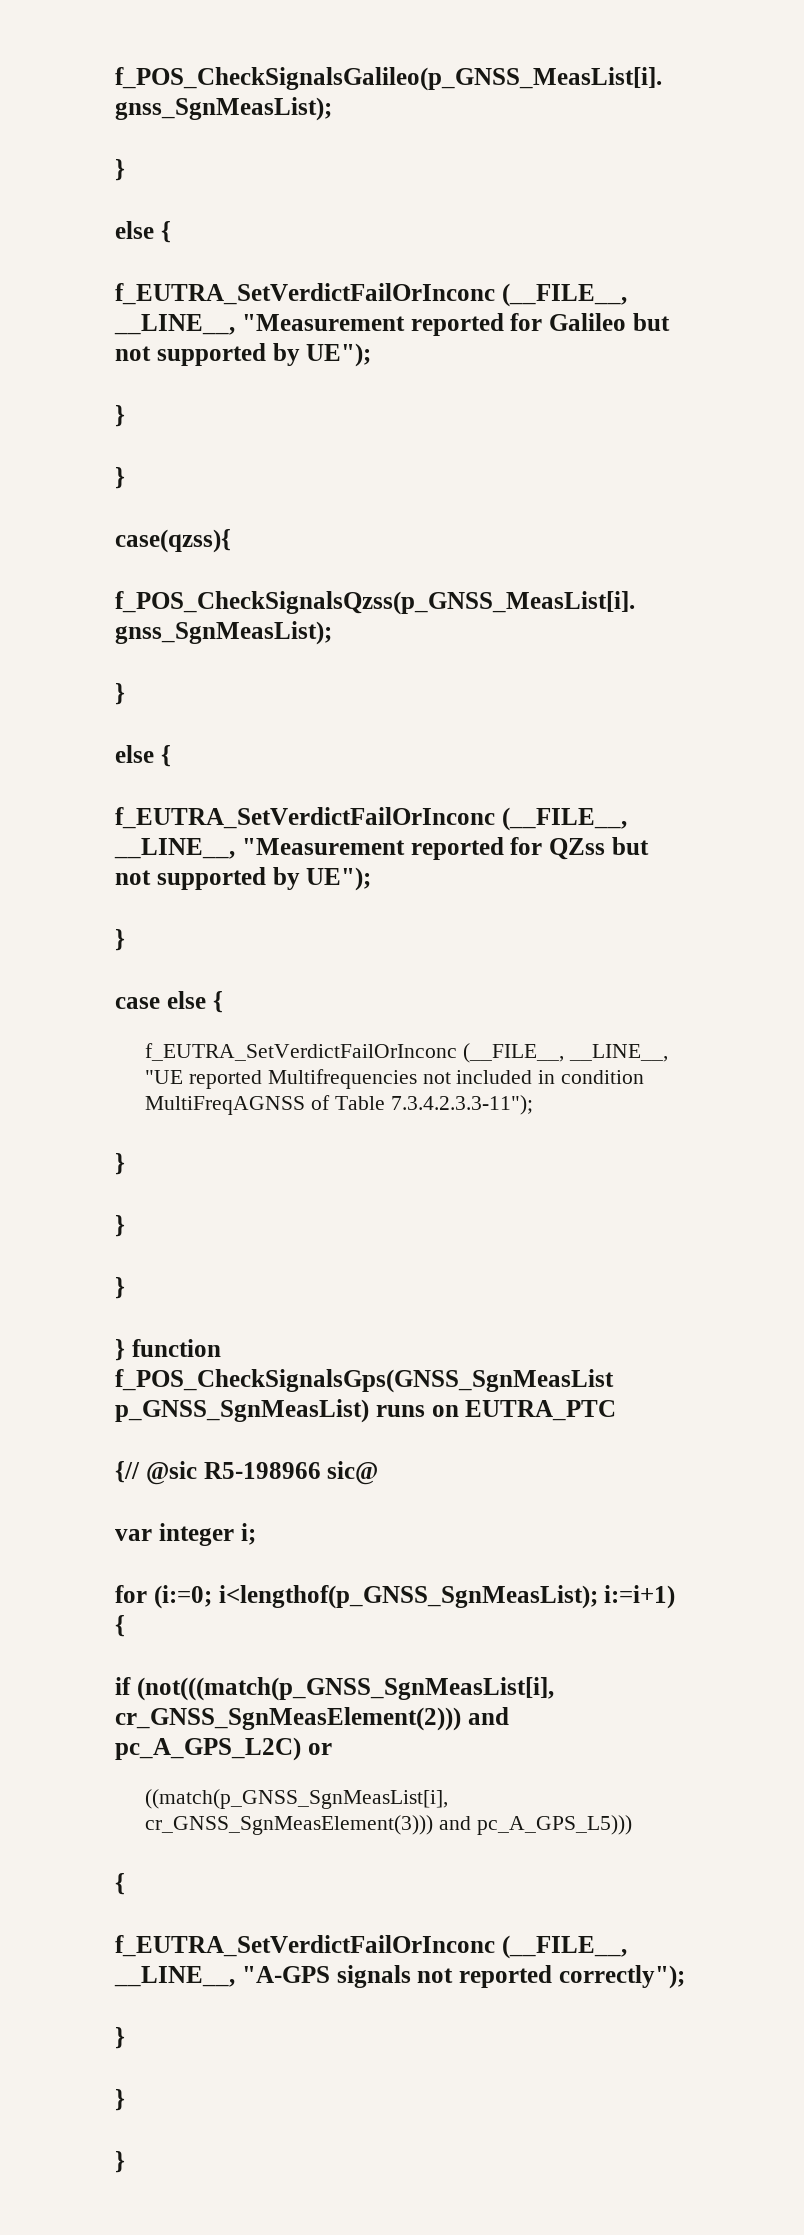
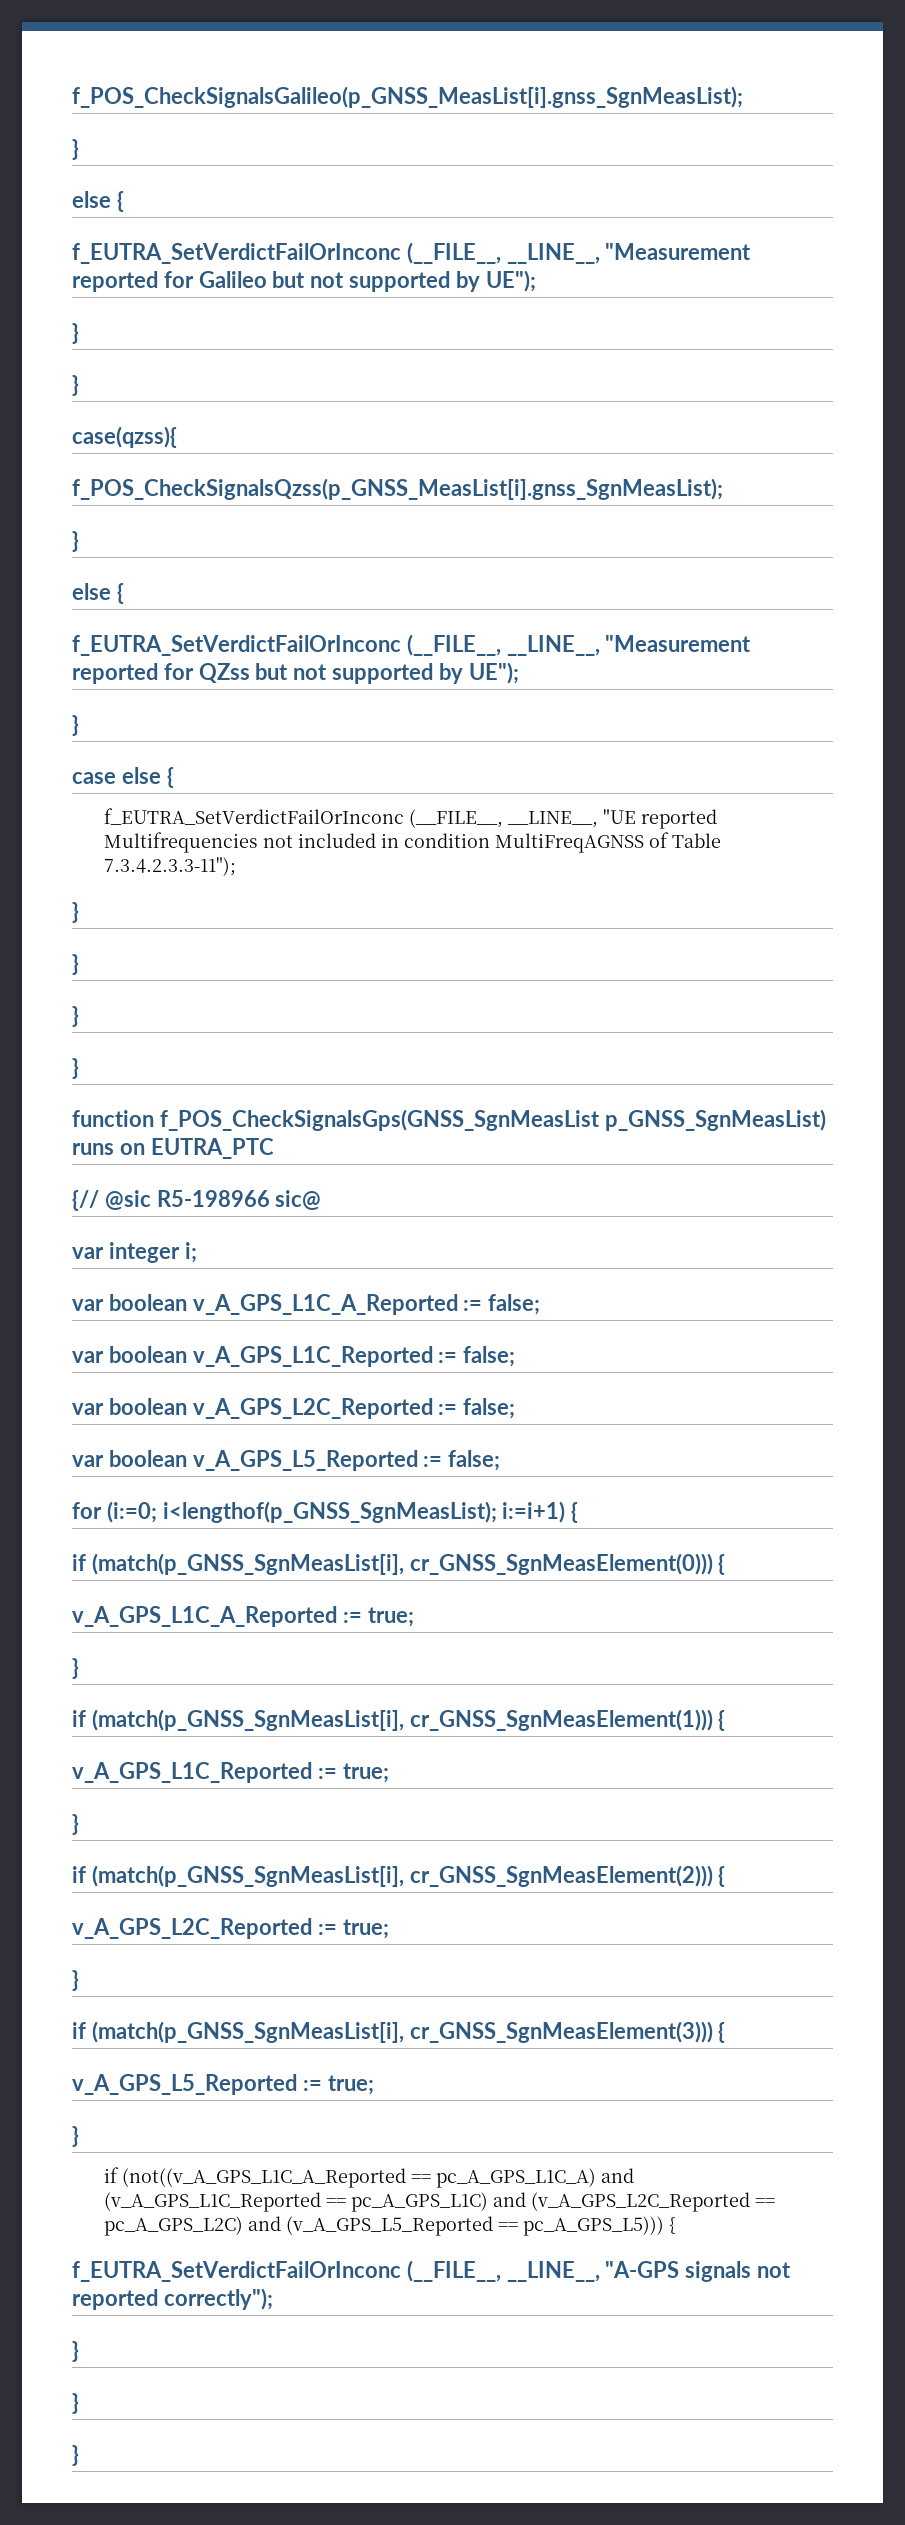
(125, 1350) none -> (79, 1068) //
(256, 1534) none -> [72,1294,541,1315] [72,1346,516,1367] [72,1398,516,1419] [72,1450,501,1471] // var boolean v_A_GPS_L1C_A_Reported := false; // var boolean v_A_GPS_L1C_Reported := false; // var boolean v_A_GPS_L2C_Reported := false; // var boolean v_A_GPS_L5_Reported := false;
[136,1677,554,1701] [115,1707,509,1731] [115,1737,332,1761] [145,1789,449,1809] [145,1815,471,1835] (not(((match(p_GNSS_SgnMeasList[i], cr_GNSS_SgnMeasElement(2))) and pc_A_GPS_L2C) or // ((match(p_GNSS_SgnMeasList[i], cr_GNSS_SgnMeasElement(3))) and -> [91,1553,726,1575] [72,1606,414,1627] [72,1658,79,1679] [72,1709,726,1731] [72,1762,389,1783] [72,1814,79,1835] [72,1865,726,1887] [72,1918,389,1939] [72,1970,79,1991] [72,2021,726,2043] [72,2074,374,2095] [72,2126,79,2147] [104,2167,635,2188] [104,2192,776,2212] [104,2216,519,2236] (match(p_GNSS_SgnMeasList[i], cr_GNSS_SgnMeasElement(0))) { // v_A_GPS_L1C_A_Reported := true; // } // if (match(p_GNSS_SgnMeasList[i], cr_GNSS_SgnMeasElement(1))) { // v_A_GPS_L1C_Reported := true; // } // if (match(p_GNSS_SgnMeasList[i], cr_GNSS_SgnMeasElement(2))) { // v_A_GPS_L2C_Reported := true; // } // if (match(p_GNSS_SgnMeasList[i], cr_GNSS_SgnMeasElement(3))) { // v_A_GPS_L5_Reported := true; // } // if (not((v_A_GPS_L1C_A_Reported == pc_A_GPS_L1C_A) and (v_A_GPS_L1C_Reported == pc_A_GPS_L1C) and (v_A_GPS_L2C_Reported == pc_A_GPS_L2C) and (v_A_GPS_L5_Reported ==
(632, 1825) // -> (665, 2226) none

